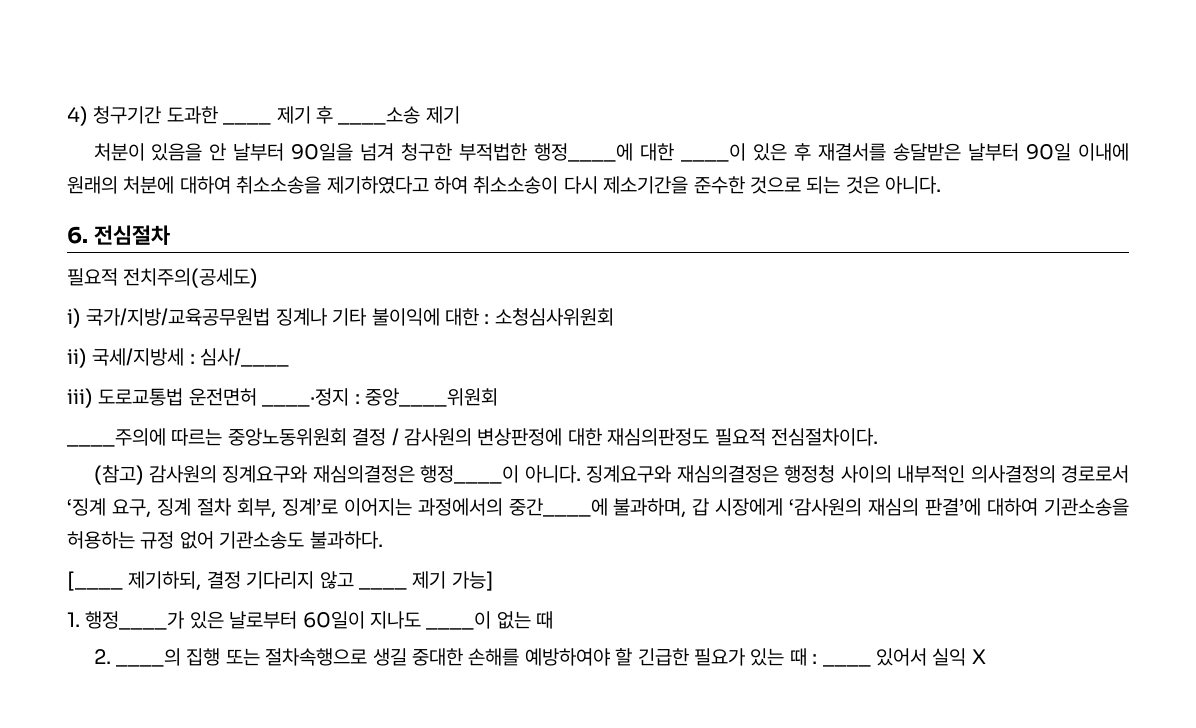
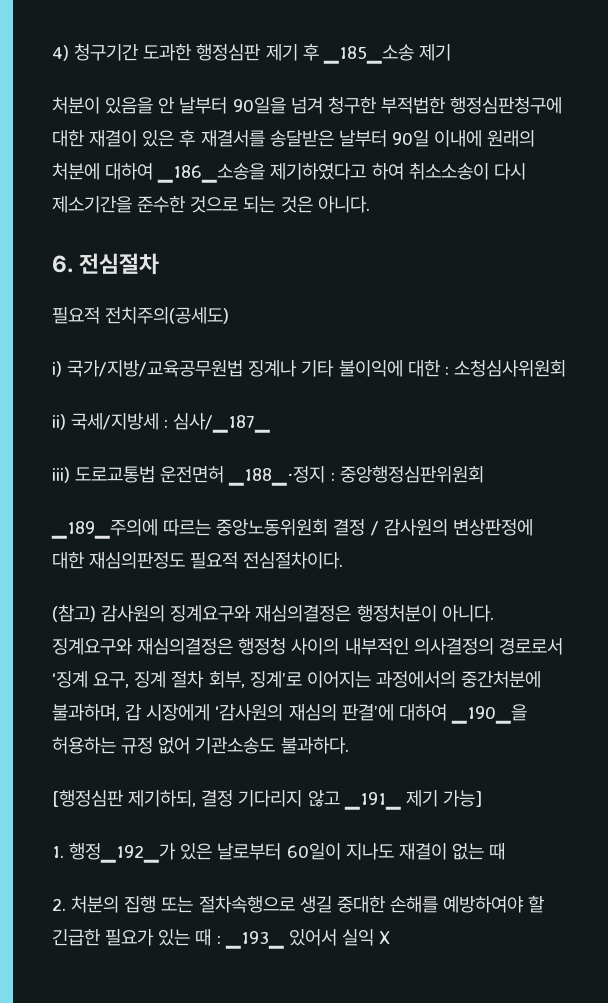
[223,122,272,125] ____ -> [196,44,262,61] 행정심판
[338,106,421,125] ____소송 -> [322,44,414,64] ▁185▁소송
[534,143,747,162] 행정____에 대한 ____이 -> [450,96,563,114] [52,130,138,147] 행정심판청구에 대한 재결이
[236,176,322,194] 취소소송을 -> [157,163,266,183] ▁186▁소송을
[200,348,290,367] 심사/____ -> [173,413,271,433] 심사/▁187▁
[262,388,498,407] [67,428,166,447] ____·정지 : 중앙____위원회 // ____주의에 -> [228,466,484,486] [51,519,158,539] ▁188▁·정지 : 중앙행정심판위원회 // ▁189▁주의에
[420,465,520,484] 행정____이 -> [356,605,437,622] 행정처분이
[508,498,608,517] 중간____에 -> [461,671,542,688] 중간처분에
[1044,498,1129,516] 기관소송을 -> [450,704,527,724] ▁190▁을
[67,571,123,591] [____ -> [52,790,124,807] [행정심판
[359,587,407,590] ____ -> [343,792,401,810] ▁191▁
[85,611,185,630] 행정____가 -> [69,843,177,863] 행정▁192▁가
[426,611,492,630] ____이 -> [398,843,447,860] 재결이
[115,648,181,667] ____의 -> [71,896,120,913] 처분의
[822,664,871,667] ____ -> [224,931,284,949] ▁193▁

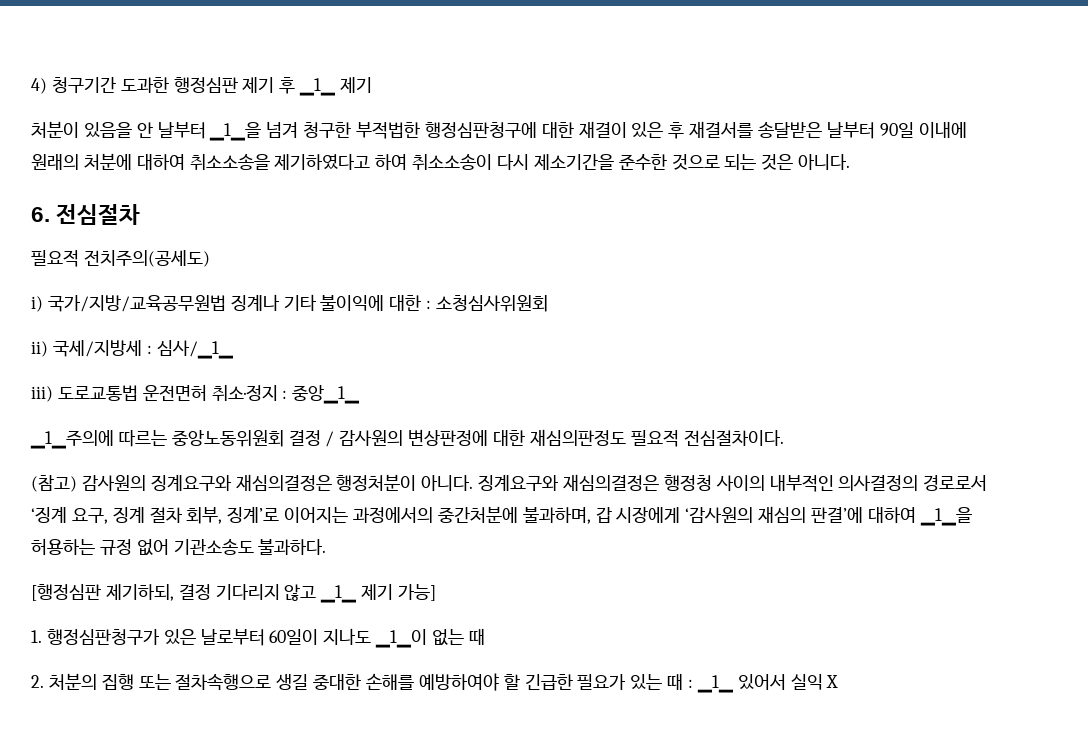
[322,44,414,64] ▁185▁소송 -> [299,78,337,96] ▁1▁
[232,97,286,114] 90일을 -> [209,122,262,141] ▁1▁을
[157,163,266,183] ▁186▁소송을 -> [189,154,270,170] 취소소송을
[173,413,271,433] 심사/▁187▁ -> [156,340,234,359] 심사/▁1▁
[228,466,484,486] [51,519,158,539] ▁188▁·정지 : 중앙행정심판위원회 // ▁189▁주의에 -> [211,385,361,404] [30,430,114,449] 취소·정지 : 중앙▁1▁ // ▁1▁주의에
[450,704,527,724] ▁190▁을 -> [919,507,972,526] ▁1▁을
[343,792,401,810] ▁191▁ -> [320,585,358,603] ▁1▁
[69,843,177,863] 행정▁192▁가 -> [46,629,160,645] 행정심판청구가
[398,843,447,860] 재결이 -> [375,629,428,648] ▁1▁이
[224,931,284,949] ▁193▁ -> [696,675,734,693] ▁1▁

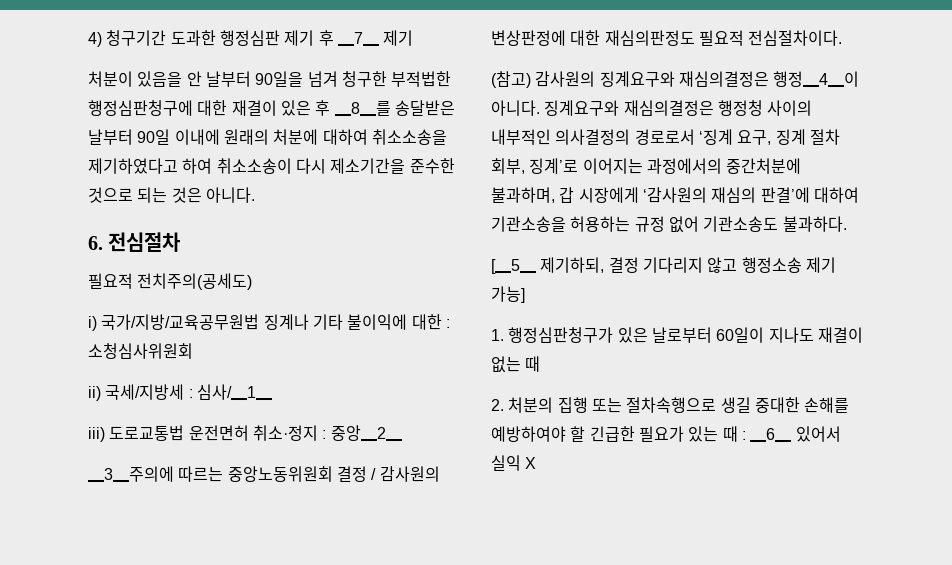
[299,78,337,96] ▁1▁ -> [337,32,379,47] ▁7▁
[209,122,262,141] ▁1▁을 -> [255,71,304,87] 90일을
[689,121,754,138] 재결서를 -> [334,101,391,117] ▁8▁를
[292,385,361,404] [30,430,114,449] 중앙▁1▁ // ▁1▁주의에 -> [330,425,402,442] [88,466,174,483] 중앙▁2▁ // ▁3▁주의에
[336,474,417,491] 행정처분이 -> [773,71,860,88] 행정▁4▁이
[919,507,972,526] ▁1▁을 -> [491,216,566,232] 기관소송을
[31,584,101,601] [행정심판 -> [491,259,536,274] [▁5▁
[320,585,358,603] ▁1▁ -> [741,257,802,273] 행정소송
[375,629,428,648] ▁1▁이 -> [817,327,863,343] 재결이
[696,675,734,693] ▁1▁ -> [750,428,792,443] ▁6▁

